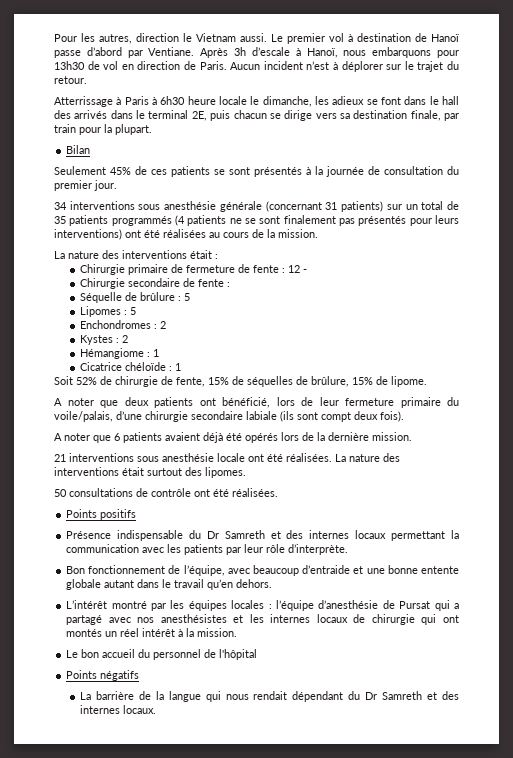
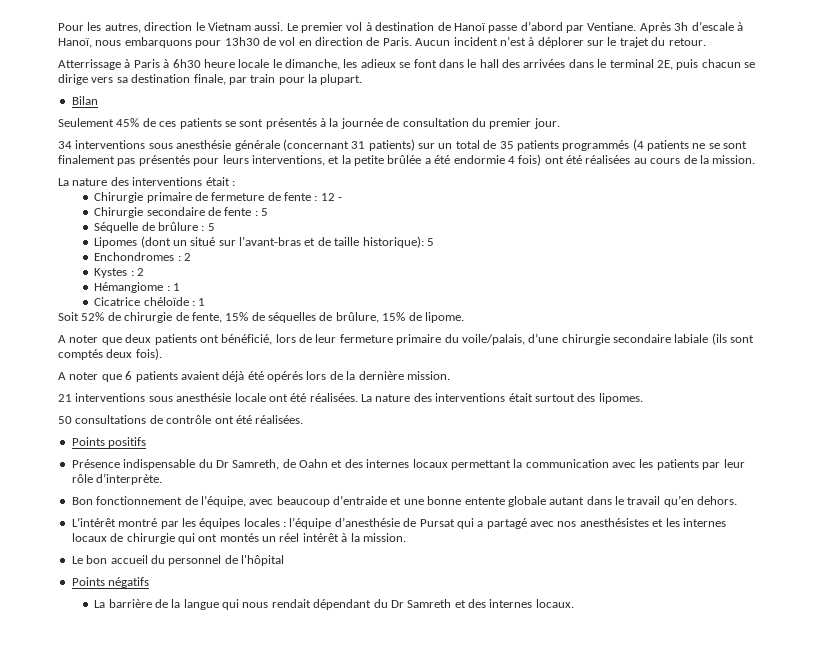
[74,110,108,119] arrivés -> [523,59,566,68] arrivées
[54,229,122,240] interventions) -> [251,154,542,166] interventions, et la petite brûlée a été endormie 4 fois)
(231, 284) none -> [261,208,269,216] 5
[124,310,128,315] : -> [140,236,424,248] (dont un situé sur l’avant-bras et de taille historique):
[321,412,351,422] compt -> [58,349,103,360] comptés
[224,530,265,539] Samreth -> [232,459,328,470] Samreth, de Oahn

